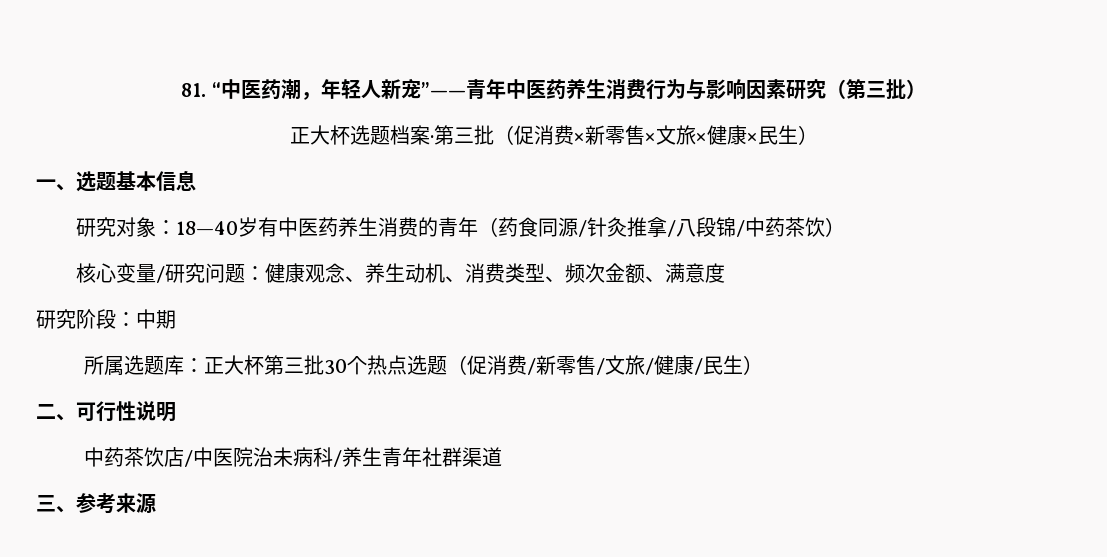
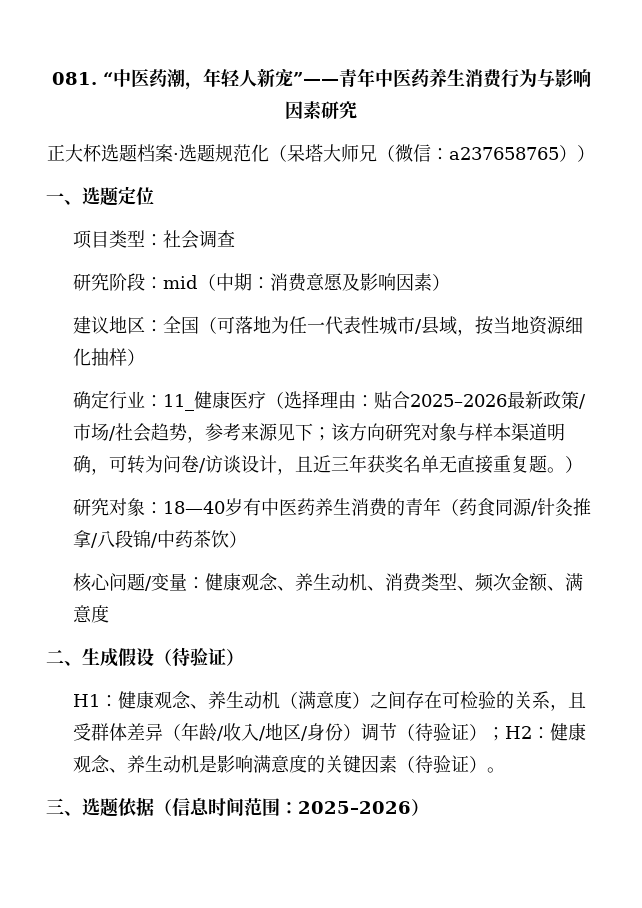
[181,83,207,97] 81. -> [51,72,97,85] 081.
[825,79,926,99] （第三批） -> (357, 110) none
[433,125,818,145] [36,170,196,192] 第三批（促消费×新零售×文旅×健康×民生） // 一、选题基本信息 -> [179,144,595,162] [46,186,154,206] [73,230,236,249] [73,273,451,292] [73,316,584,336] [73,348,146,366] [73,390,587,411] [73,423,566,443] [73,454,584,475] 选题规范化（呆塔大师兄（微信：a237658765）） // 一、选题定位 // 项目类型：社会调查 // 研究阶段：mid（中期：消费意愿及影响因素） // 建议地区：全国（可落地为任一代表性城市/县域，按当地资源细化抽样） // 确定行业：11_健康医疗（选择理由：贴合2025–2026最新政策/市场/社会趋势，参考来源见下；该方向研究对象与样本渠道明确，可转为问卷/访谈设计，且近三年获奖名单无直接重复题。）
[115,263,245,283] 变量/研究问题 -> [109,573,188,591] 问题/变量
[36,309,176,329] [84,355,764,376] [36,401,176,422] [84,447,503,467] [36,493,156,514] 研究阶段：中期 // 所属选题库：正大杯第三批30个热点选题（促消费/新零售/文旅/健康/民生） // 二、可行性说明 // 中药茶饮店/中医院治未病科/养生青年社群渠道 // 三、参考来源 -> [46,647,244,667] [73,691,587,711] [73,722,587,742] [73,755,506,773] [46,797,429,817] 二、生成假设（待验证） // H1：健康观念、养生动机（满意度）之间存在可检验的关系，且受群体差异（年龄/收入/地区/身份）调节（待验证）；H2：健康观念、养生动机是影响满意度的关键因素（待验证）。 // 三、选题依据（信息时间范围：2025–2026）

